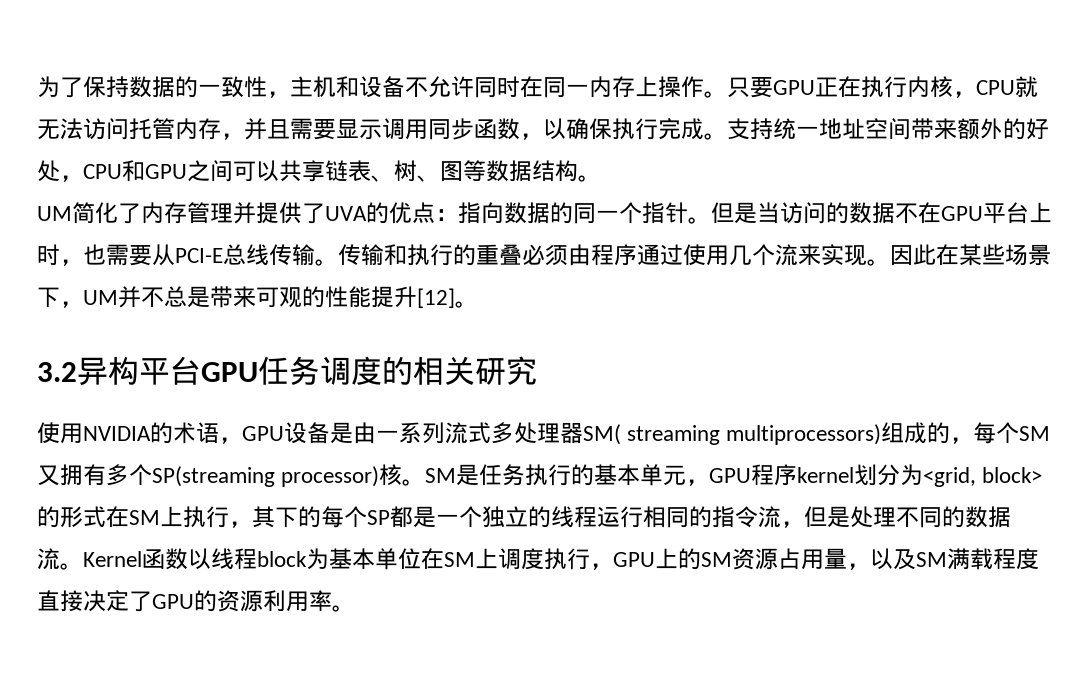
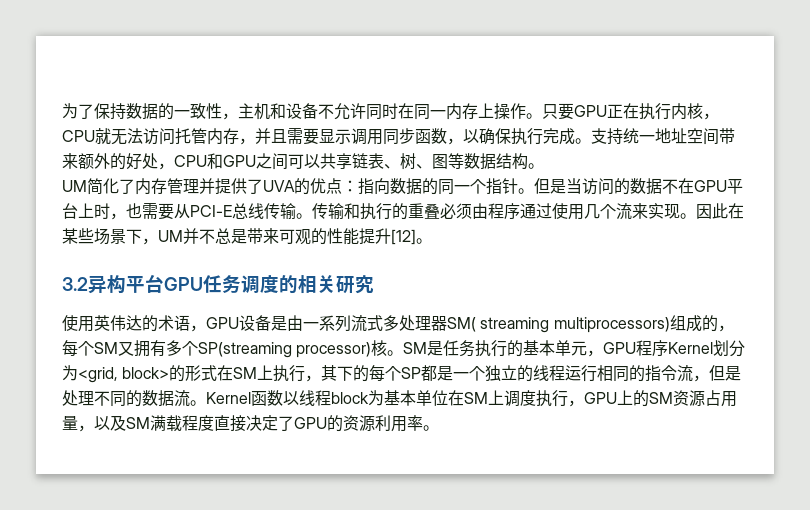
[83,426,151,441] NVIDIA -> [94,315,142,331] 英伟达
[797,467,855,483] kernel -> [668,342,714,354] Kernel

